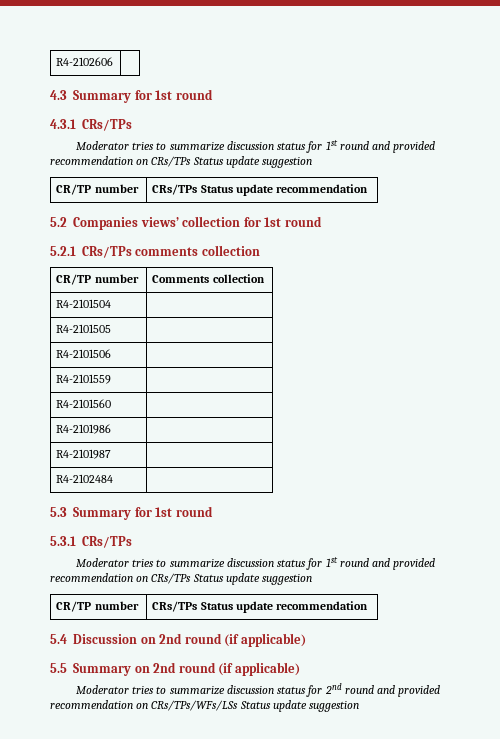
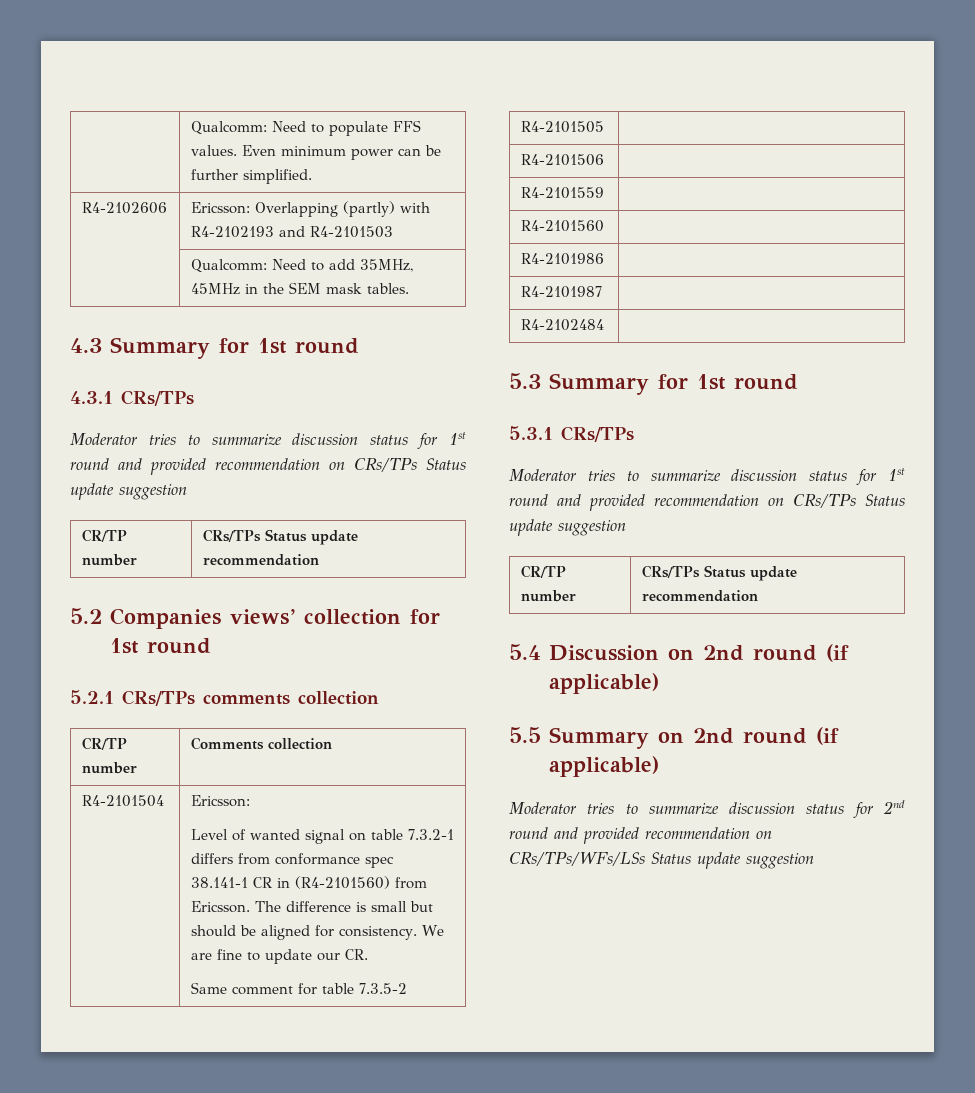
[56,57,114,66] R4-2102606 | -> [190,120,421,136] [190,145,441,160] [190,169,312,184] [81,202,167,214] [190,201,430,217] [190,226,393,238] [190,259,413,273] [190,282,409,295] | Qualcomm: Need to populate FFS values. Even minimum power can be further simplified. // R4-2102606 | Ericsson: Overlapping (partly) with R4-2102193 and R4-2101503 // | Qualcomm: Need to add 35MHz, 45MHz in the SEM mask tables.
(112, 303) none -> [190,795,250,807] [190,829,454,844] [190,853,394,868] [190,876,427,889] [190,901,433,913] [190,925,444,940] [190,949,368,964] [190,982,407,995] Ericsson: // Level of wanted signal on table 7.3.2-1 differs from conformance spec 38.141-1 CR in (R4-2101560) from Ericsson. The difference is small but should be aligned for consistency. We are fine to update our CR. // Same comment for table 7.3.5-2

